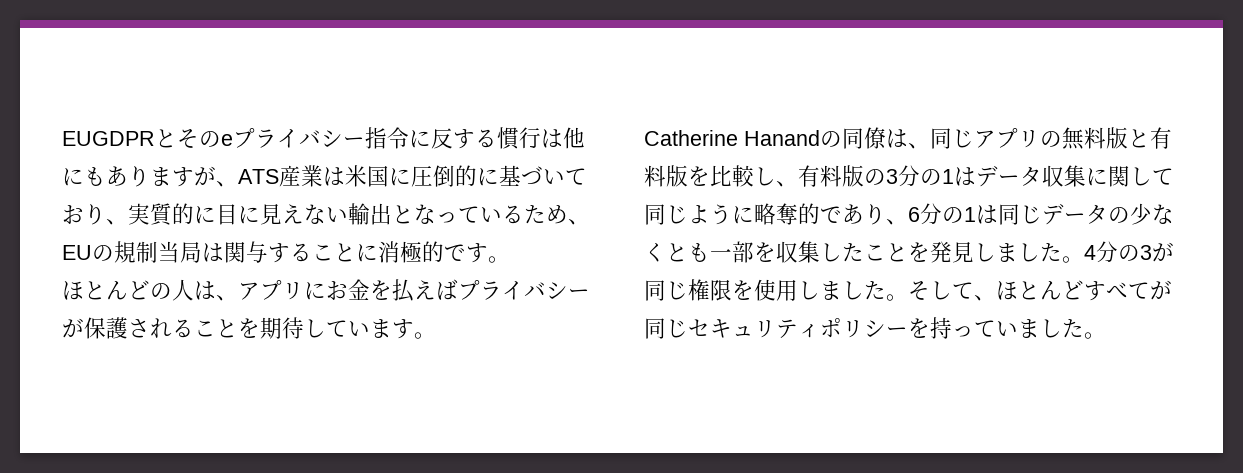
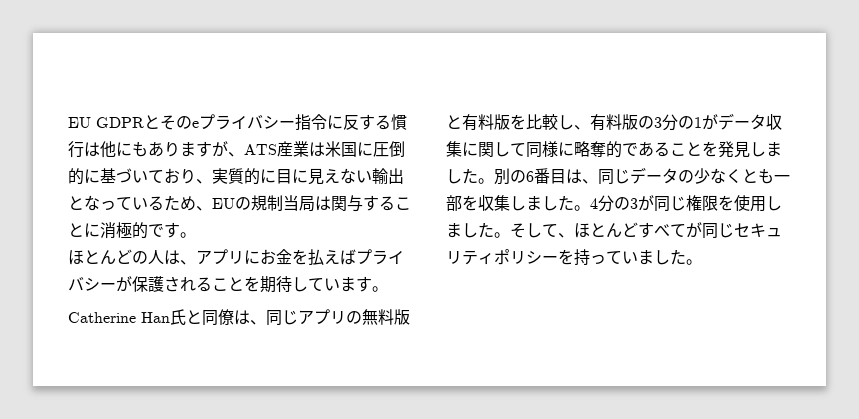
[62,131,155,146] EUGDPR -> [68,117,144,128] EU GDPR
[744,130,842,147] Hanandの -> [141,309,202,325] Han氏と
[954,167,976,186] は -> [702,114,718,130] が
[666,204,732,225] じよう -> [542,141,558,157] 様
[864,203,998,225] り、6分の1は -> [654,141,782,158] [446,168,598,185] ることを発見しました。別の6番目は、
[842,241,996,263] たことを発見し -> (526, 203) none

